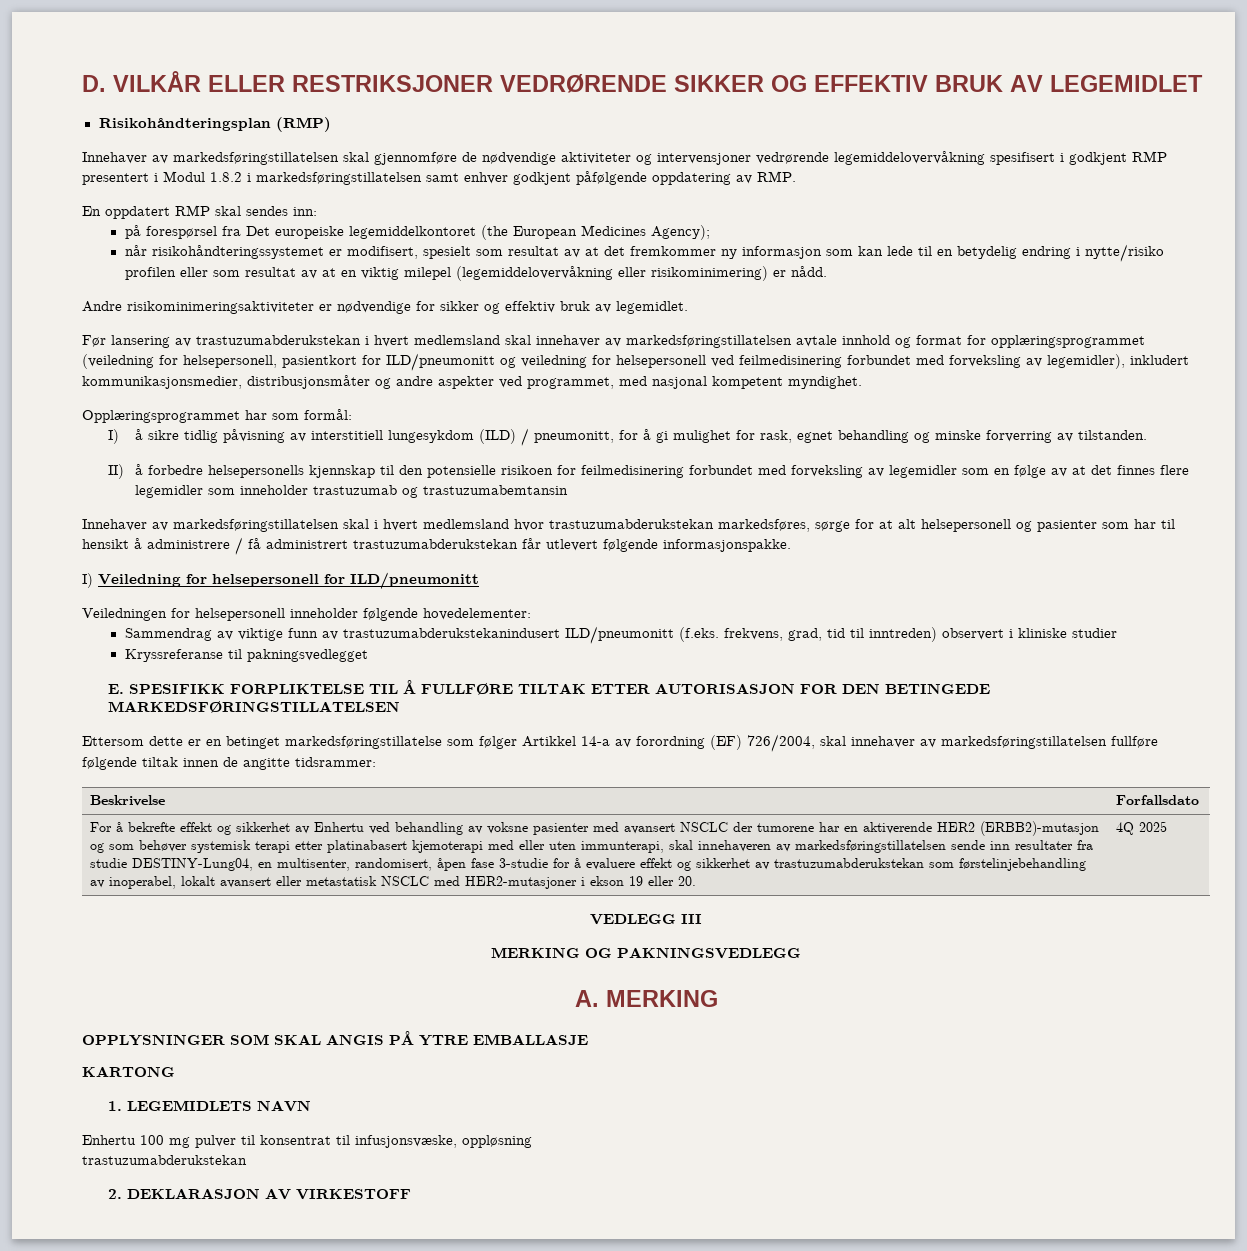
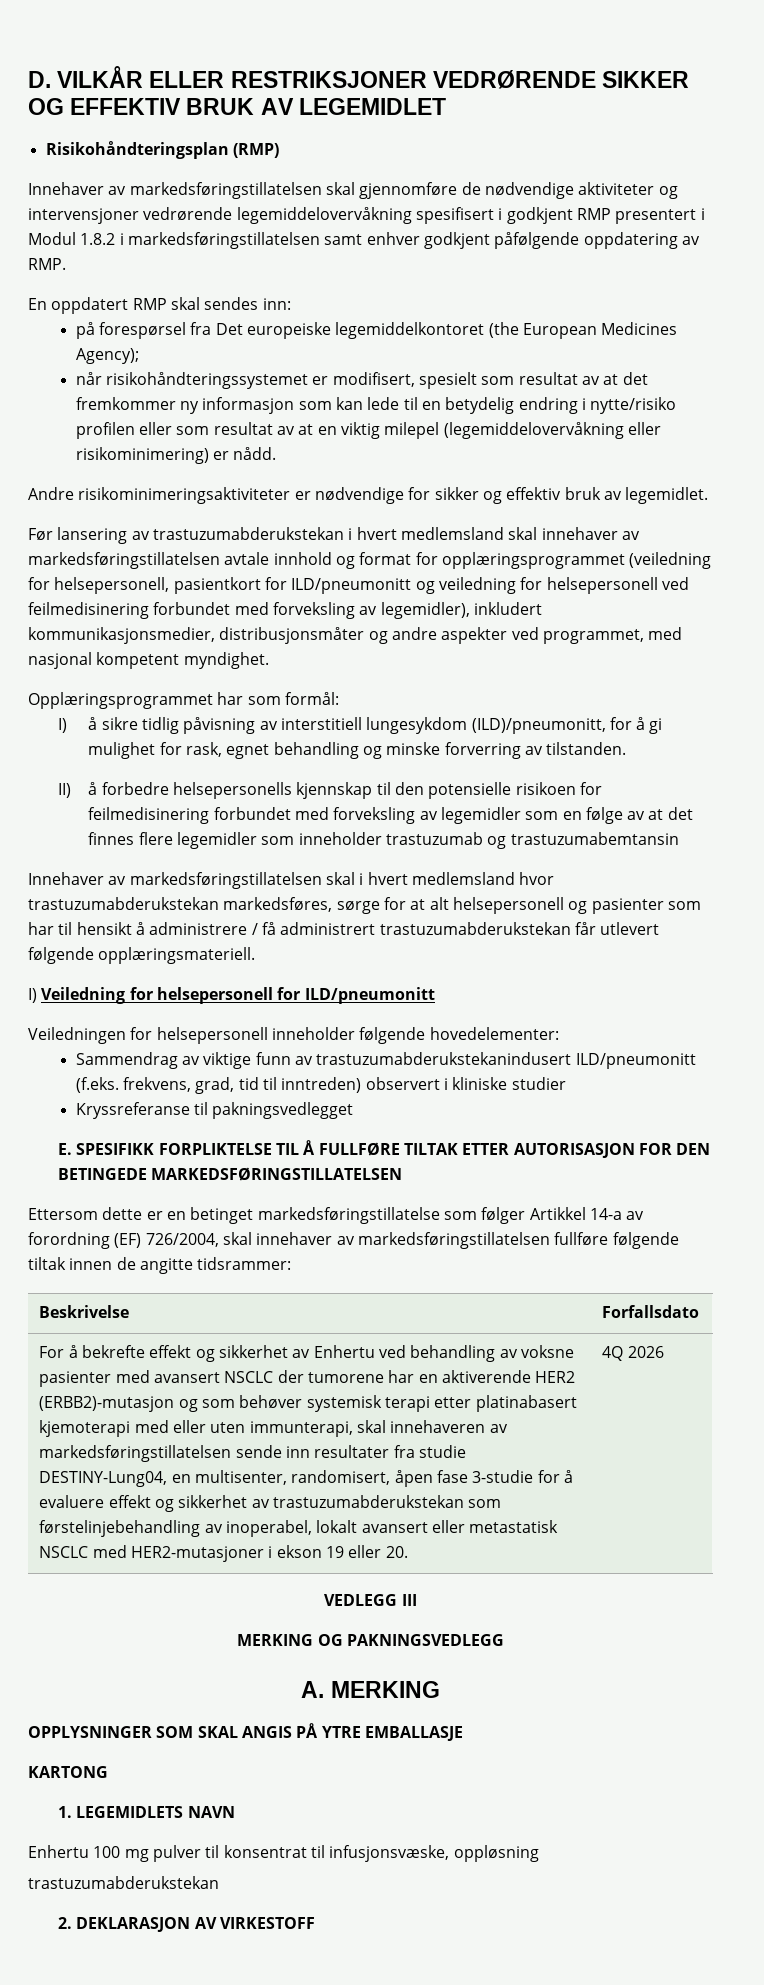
[478,428,614,446] (ILD) / pneumonitt, -> [471,718,606,734] (ILD)/pneumonitt,
[663,539,791,552] informasjonspakke. -> [98,947,256,964] opplæringsmateriell.
[1139,821,1168,832] 2025 -> [627,1346,664,1358] 2026

